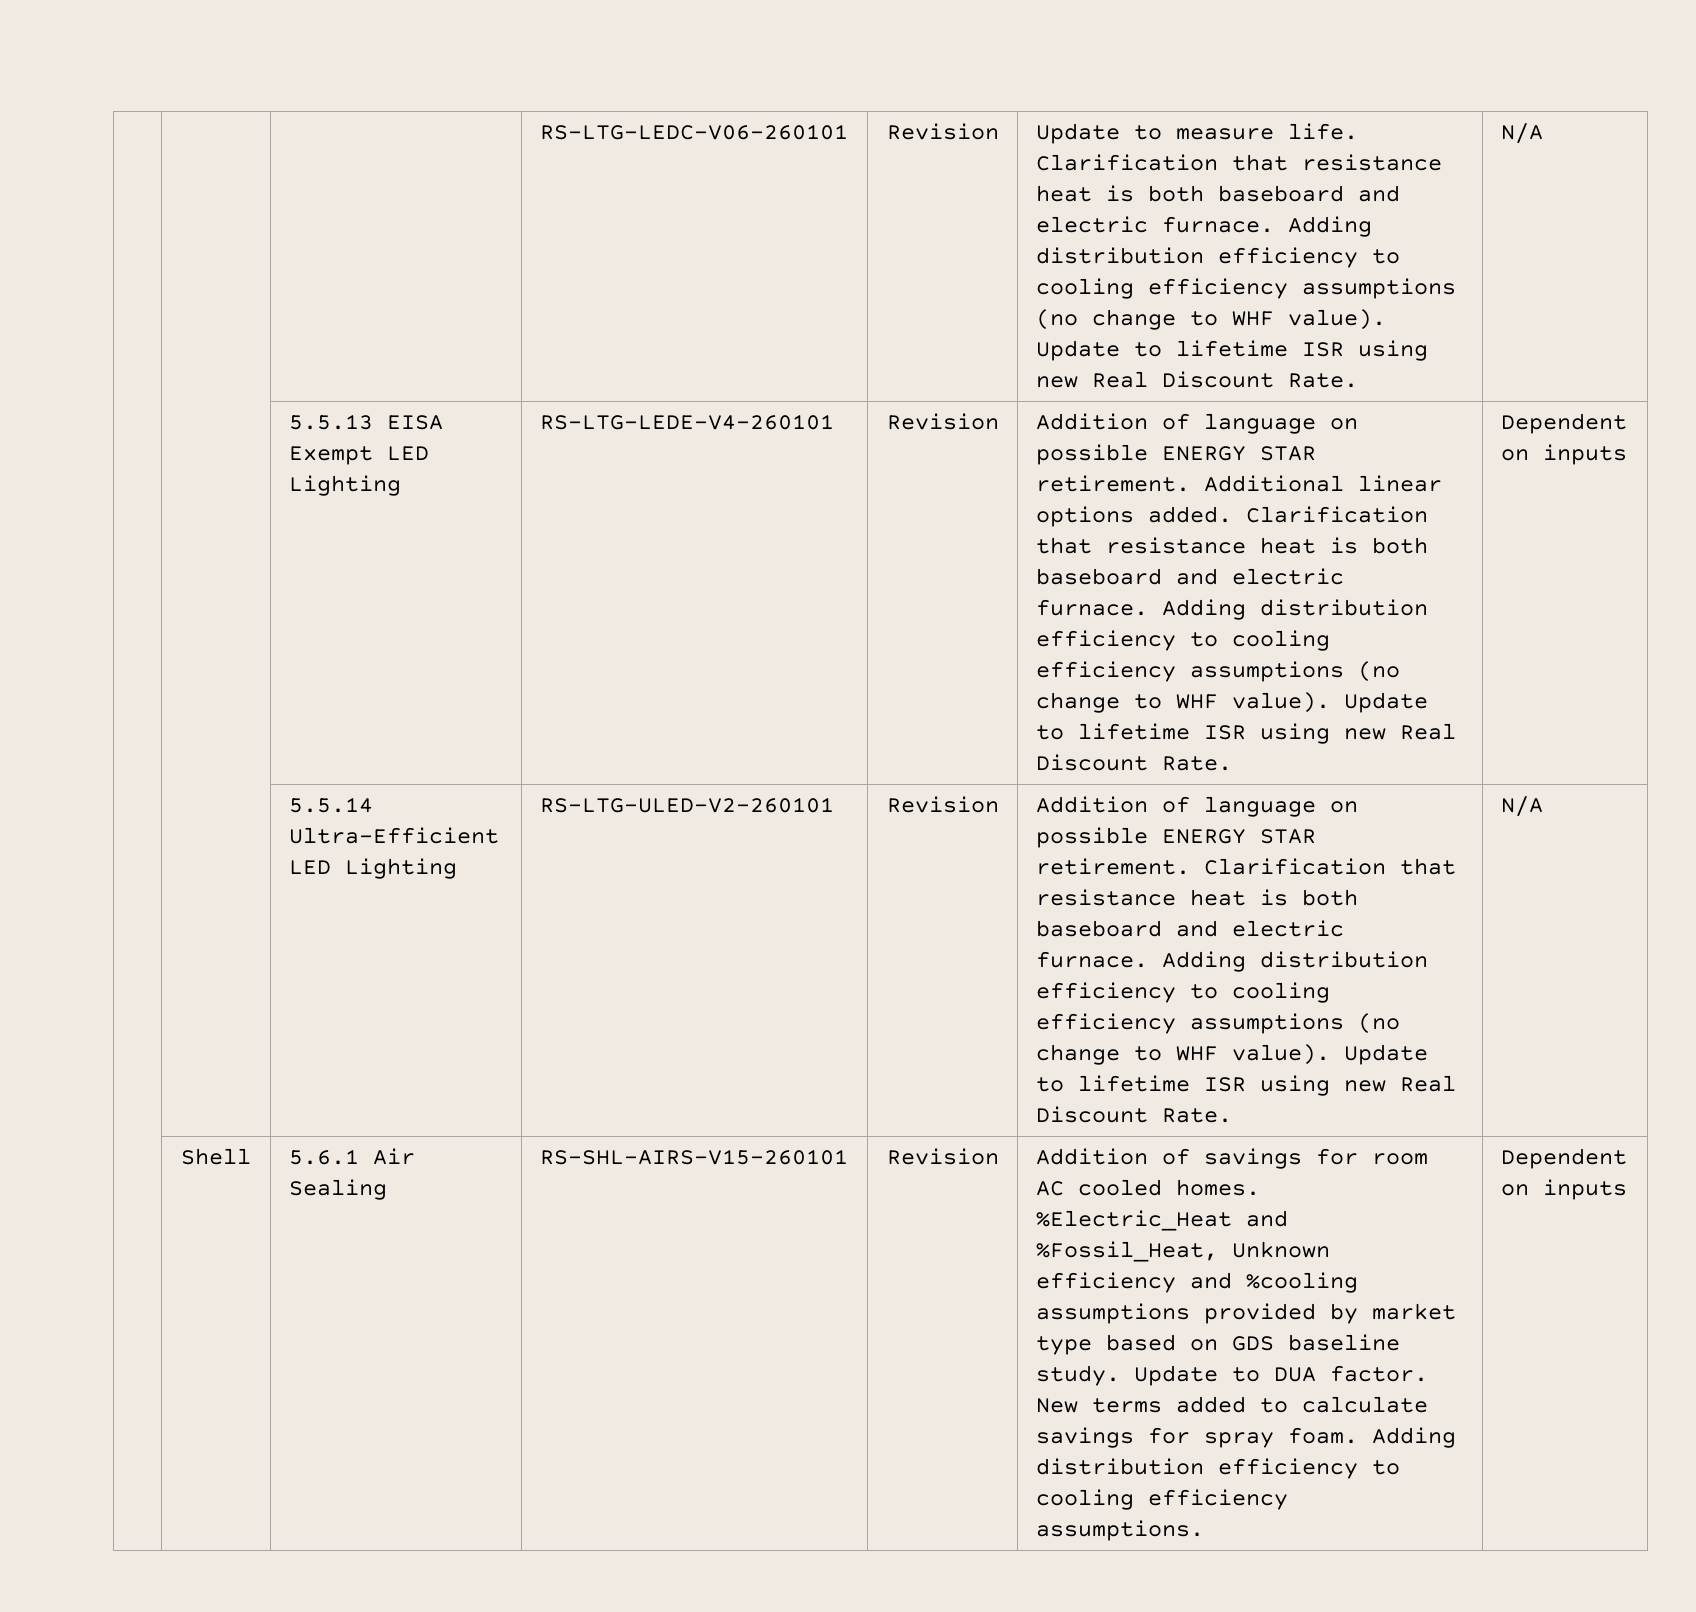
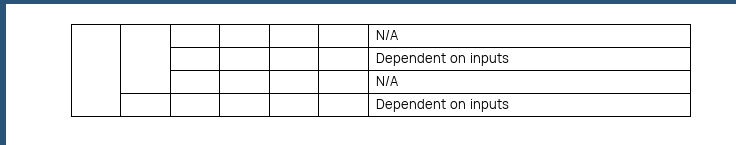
[539,124,848,140] [886,123,999,140] [1035,123,1358,144] [1035,154,1442,171] [1035,185,1400,202] [1035,216,1372,237] [1035,247,1400,268] [1035,278,1456,299] [1035,309,1386,330] [1035,340,1428,361] [1035,371,1358,388] [1500,123,1543,144] [288,414,443,430] [288,446,429,465] [288,475,401,496] [539,414,834,430] [886,413,999,430] [1035,413,1358,434] [1035,444,1316,465] [1035,475,1442,492] [1035,506,1428,527] [1035,537,1428,554] [1035,568,1344,585] [1035,599,1428,620] [1035,630,1330,651] [1035,661,1400,682] [1035,692,1428,713] [1035,723,1456,744] [1035,754,1232,771] [1500,413,1627,434] [1500,444,1627,465] [288,797,373,813] [288,827,499,844] [288,858,457,879] [539,797,834,813] [886,796,999,813] [1035,796,1358,817] [1035,827,1316,848] [1035,858,1456,875] [1035,889,1358,906] [1035,920,1344,937] [1035,951,1428,972] [1035,982,1330,1003] [1035,1013,1400,1034] [1035,1044,1428,1065] [1035,1075,1456,1096] [1035,1106,1232,1123] [1500,796,1543,817] [181,1148,251,1165] [288,1148,415,1165] [288,1179,387,1200] [539,1149,848,1165] [886,1148,999,1165] [1035,1148,1428,1169] [1035,1179,1260,1196] [1035,1210,1288,1231] [1035,1241,1330,1262] [1035,1272,1358,1293] [1035,1303,1456,1324] [1035,1334,1400,1355] [1035,1365,1428,1386] [1035,1396,1428,1413] [1035,1427,1456,1448] [1035,1458,1400,1479] [1035,1489,1288,1510] [1035,1520,1204,1541] | | | RS-LTG-LEDC-V06-260101 | Revision | Update to measure life. Clarification that resistance heat is both baseboard and electric furnace. Adding distribution efficiency to cooling efficiency assumptions (no change to WHF value). Update to lifetime ISR using new Real Discount Rate. | N/A // | | 5.5.13 EISA Exempt LED Lighting | RS-LTG-LEDE-V4-260101 | Revision | Addition of language on possible ENERGY STAR retirement. Additional linear options added. Clarification that resistance heat is both baseboard and electric furnace. Adding distribution efficiency to cooling efficiency assumptions (no change to WHF value). Update to lifetime ISR using new Real Discount Rate. | Dependent on inputs // | | 5.5.14 Ultra-Efficient LED Lighting | RS-LTG-ULED-V2-260101 | Revision | Addition of language on possible ENERGY STAR retirement. Clarification that resistance heat is both baseboard and electric furnace. Adding distribution efficiency to cooling efficiency assumptions (no change to WHF value). Update to lifetime ISR using new Real Discount Rate. | N/A // | Shell | 5.6.1 Air Sealing | RS-SHL-AIRS-V15-260101 | Revision | Addition of savings for room AC cooled homes. %Electric_Heat and %Fossil_Heat, Unknown efficiency and %cooling assumptions provided by market type based on GDS baseline study. Update to DUA factor. New terms added to calculate savings for spray foam. Adding distribution efficiency to cooling efficiency assumptions. -> [376,30,399,40] [376,53,509,66] [376,76,399,86] | | | | | | N/A // | | | | | | Dependent on inputs // | | | | | | N/A // | | | | |

